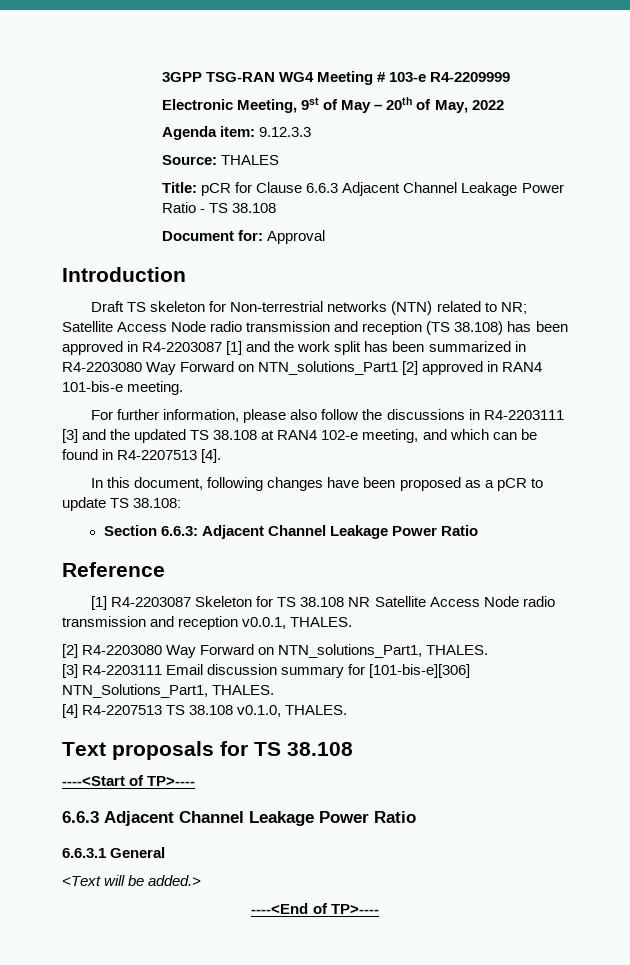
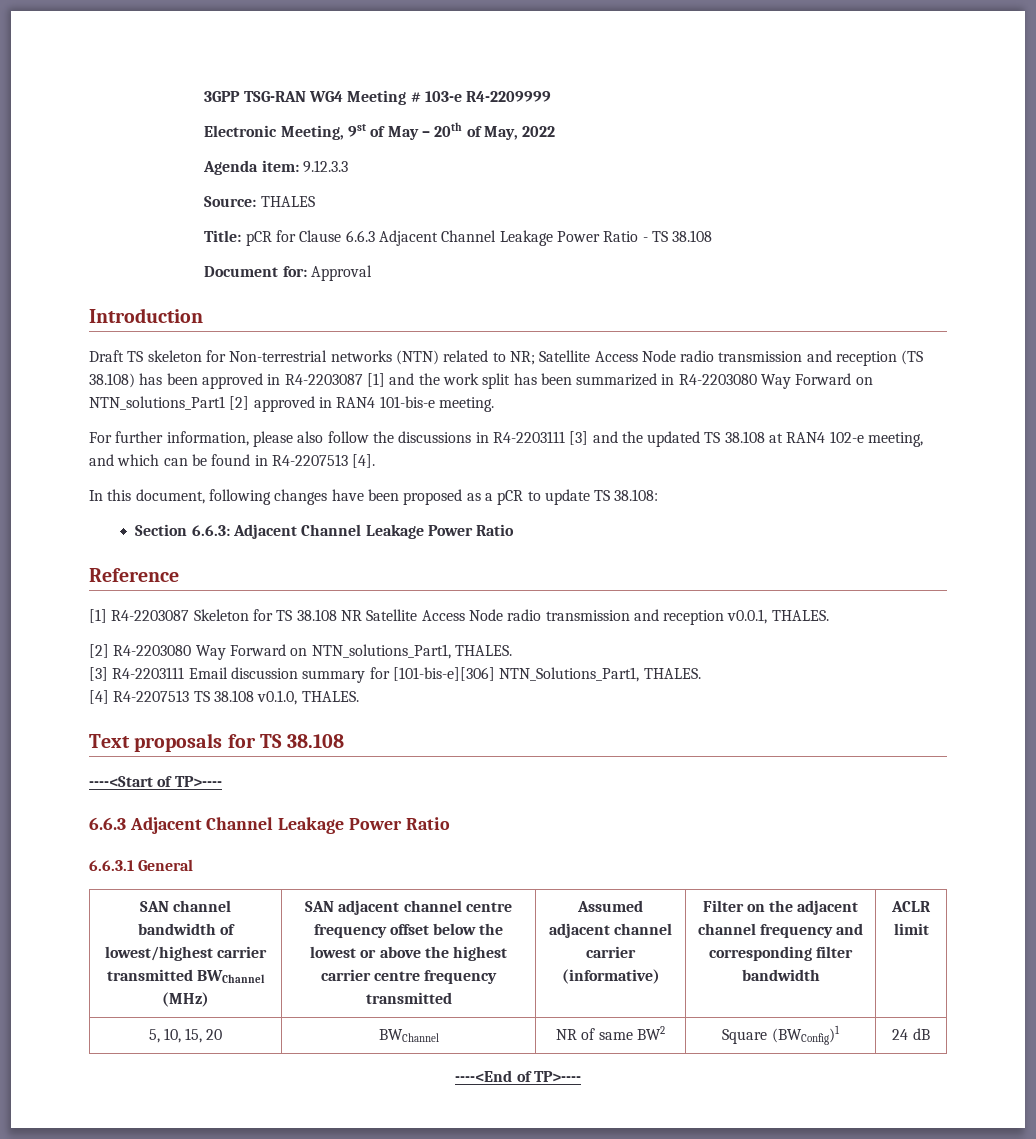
[62,875,202,886] // <Text will be added.> -> [139,900,232,912] [137,923,236,935] [104,946,268,961] [106,969,266,983] [162,992,209,1007] [305,900,512,915] [313,923,504,938] [309,946,508,961] [320,969,498,984] [365,992,452,1004] [577,900,643,912] [548,923,673,938] [586,946,636,958] [561,969,660,984] [702,900,859,915] [697,923,864,938] [708,946,854,961] [741,969,820,981] [891,901,931,912] [893,923,929,935] [148,1028,223,1043] [378,1029,439,1042] [556,1026,665,1040] [722,1025,840,1045] [892,1028,930,1040] // SAN channel bandwidth of lowest/highest carrier transmitted BWChannel (MHz) | SAN adjacent channel centre frequency offset below the lowest or above the highest carrier centre frequency transmitted | Assumed adjacent channel carrier (informative) | Filter on the adjacent channel frequency and corresponding filter bandwidth | ACLR limit // 5, 10, 15, 20 | BWChannel | NR of same BW2 | Square (BWConfig)1 | 24 dB

